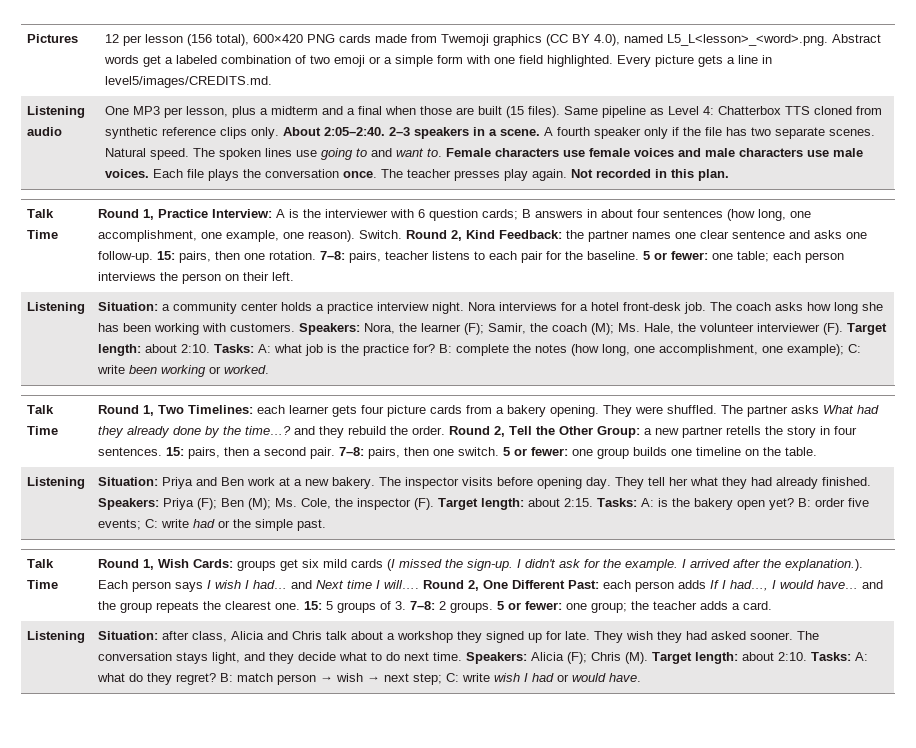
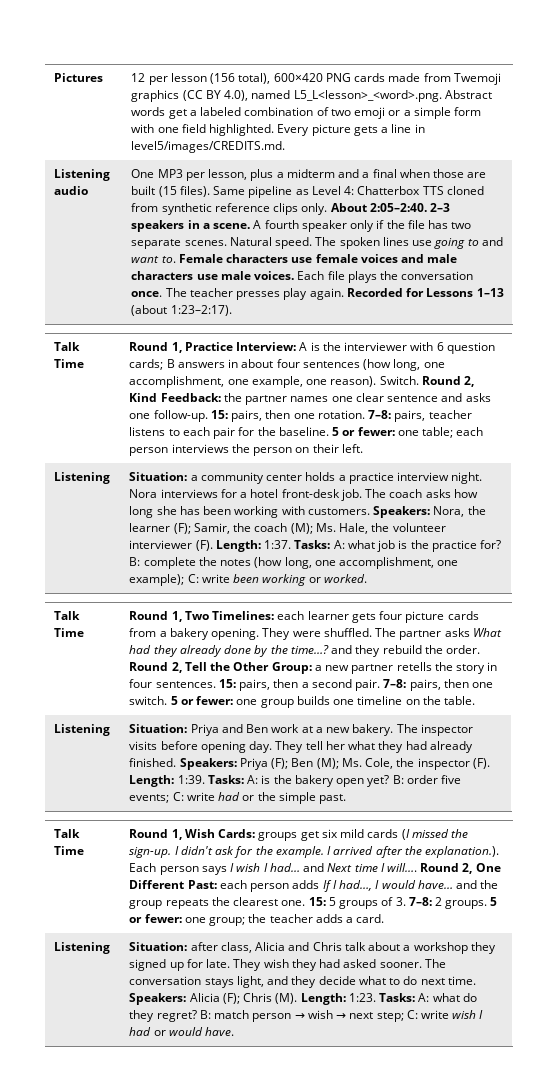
[570,169,729,181] Not recorded in this plan. -> [346,288,504,297] [131,305,232,316] Recorded for Lessons 1–13 (about 1:23–2:17).
[846,323,887,335] [97,344,210,356] Target length: about 2:10. -> [215,540,292,552] Length: 1:37.
[437,498,593,510] Target length: about 2:15. -> [129,775,205,787] Length: 1:39.
[651,652,807,664] Target length: about 2:10. -> [300,993,376,1005] Length: 1:23.

